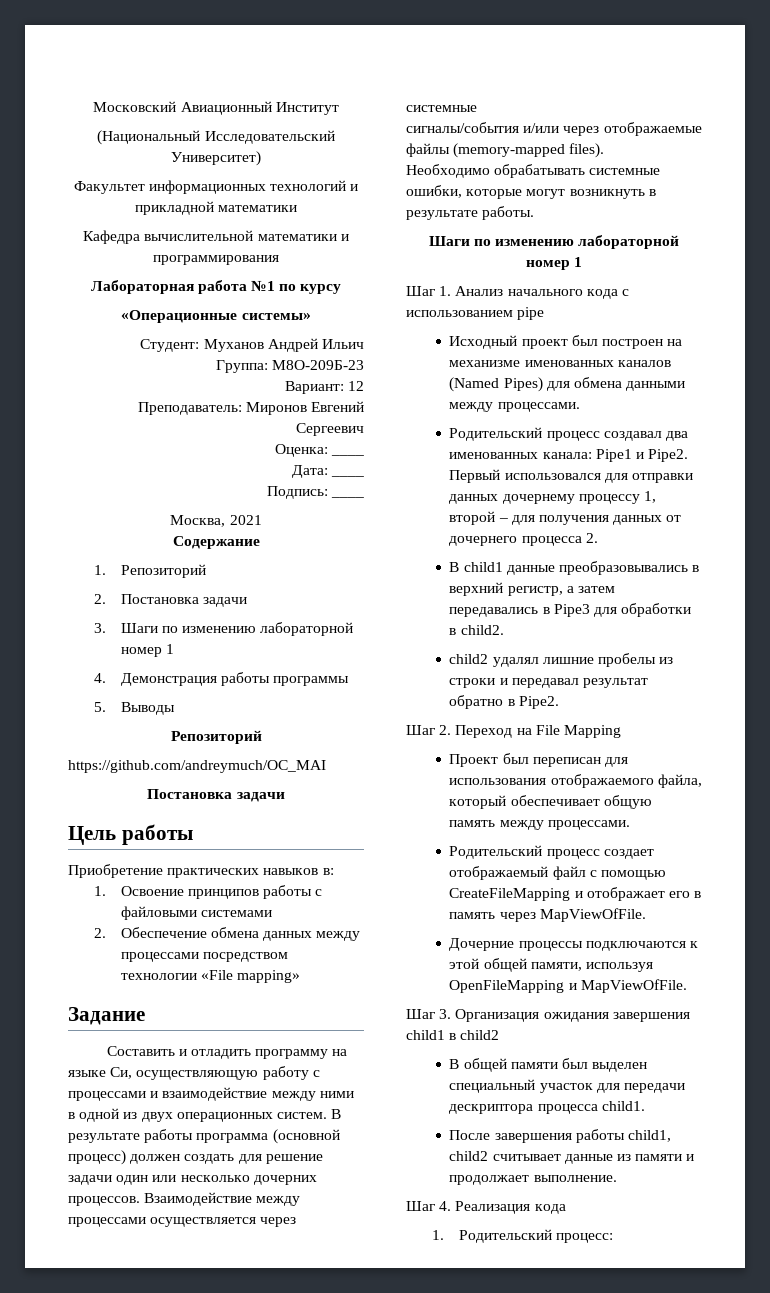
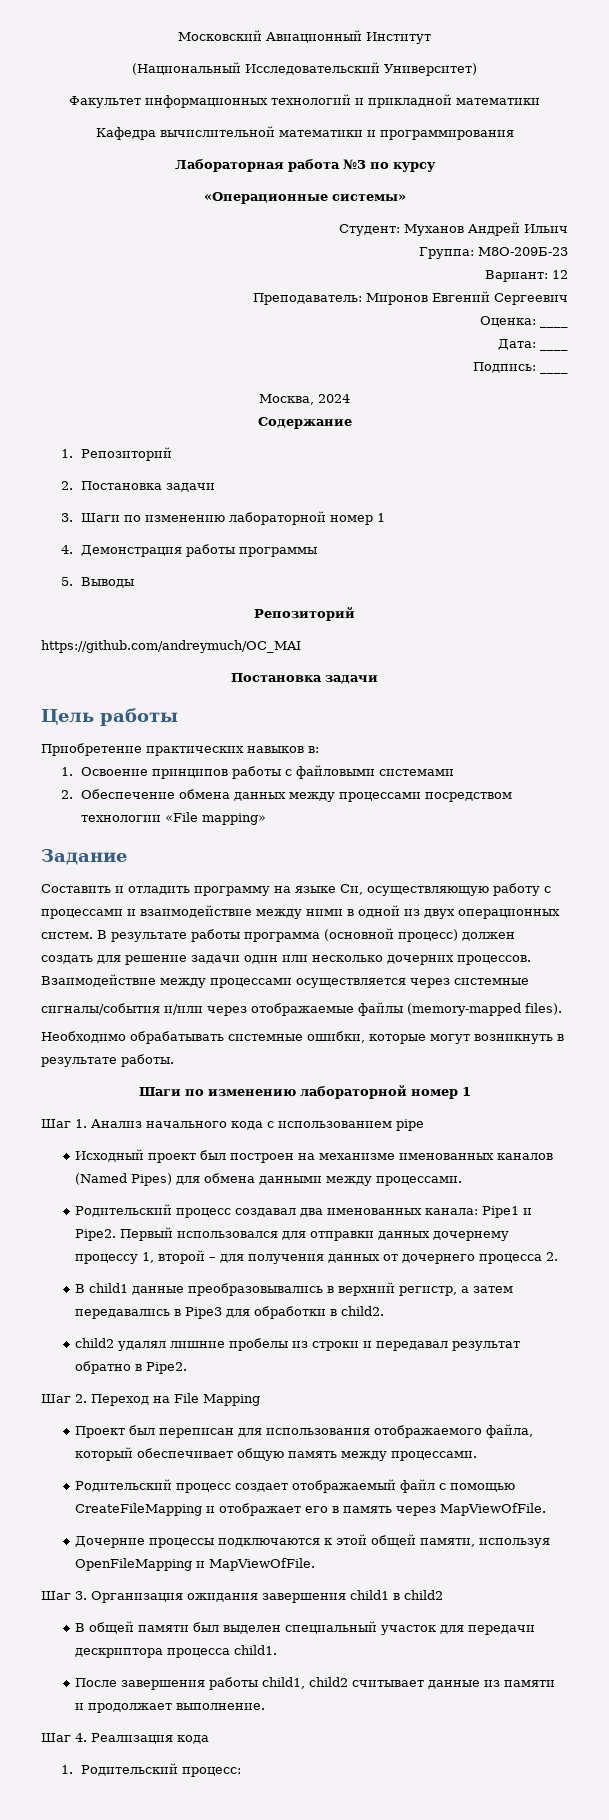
[251,280,275,291] №1 -> [342,159,366,170] №3
[229,515,262,525] 2021 -> [318,394,350,403] 2024

